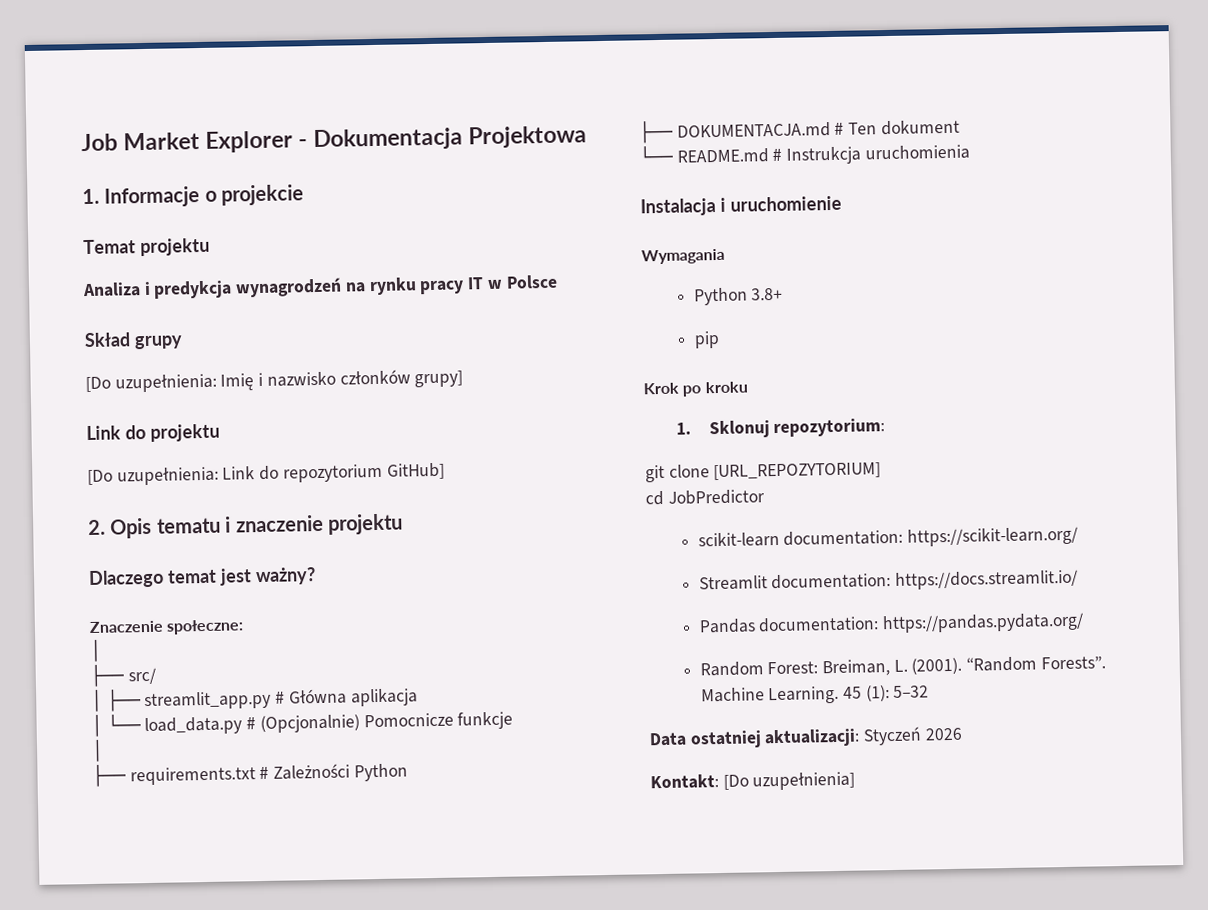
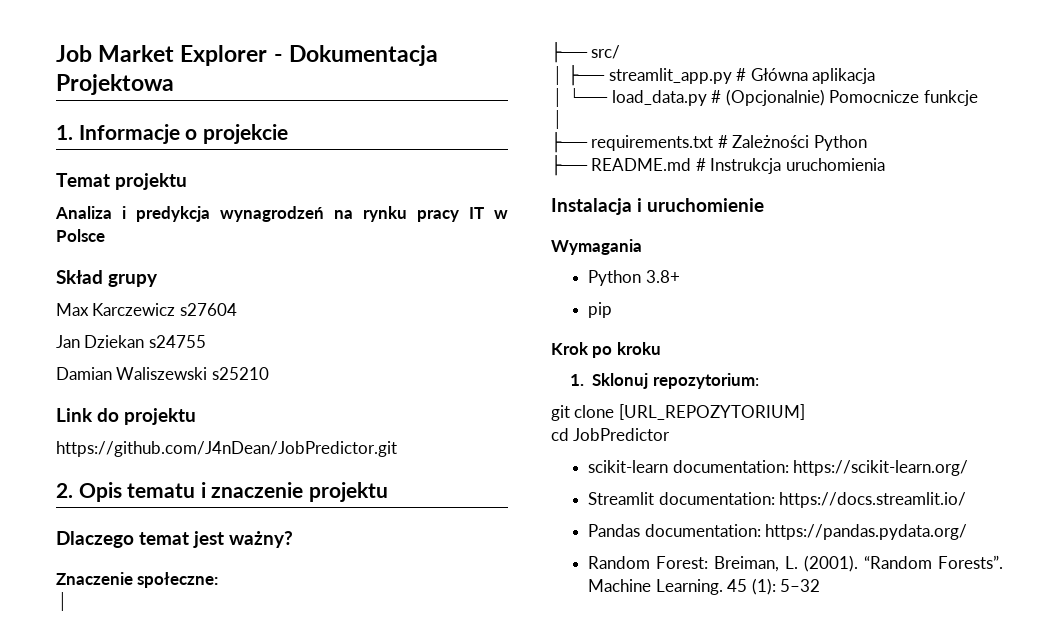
[85,369,464,393] [86,423,220,442] [87,462,445,486] [Do uzupełnienia: Imię i nazwisko członków grupy] // Link do projektu // [Do uzupełnienia: Link do repozytorium GitHub] -> [56,303,237,316] [56,335,206,348] [56,367,269,380] [56,408,196,425] [56,441,397,457] Max Karczewicz s27604 // Jan Dziekan s24755 // Damian Waliszewski s25210 // Link do projektu // https://github.com/J4nDean/JobPredictor.git
[676,119,960,139] [639,145,674,164] DOKUMENTACJA.md # Ten dokument // └── -> (588, 165) none
[649,726,963,749] [650,771,856,791] // Data ostatniej aktualizacji: Styczeń 2026 // Kontakt: [Do uzupełnienia] -> (821, 585) none

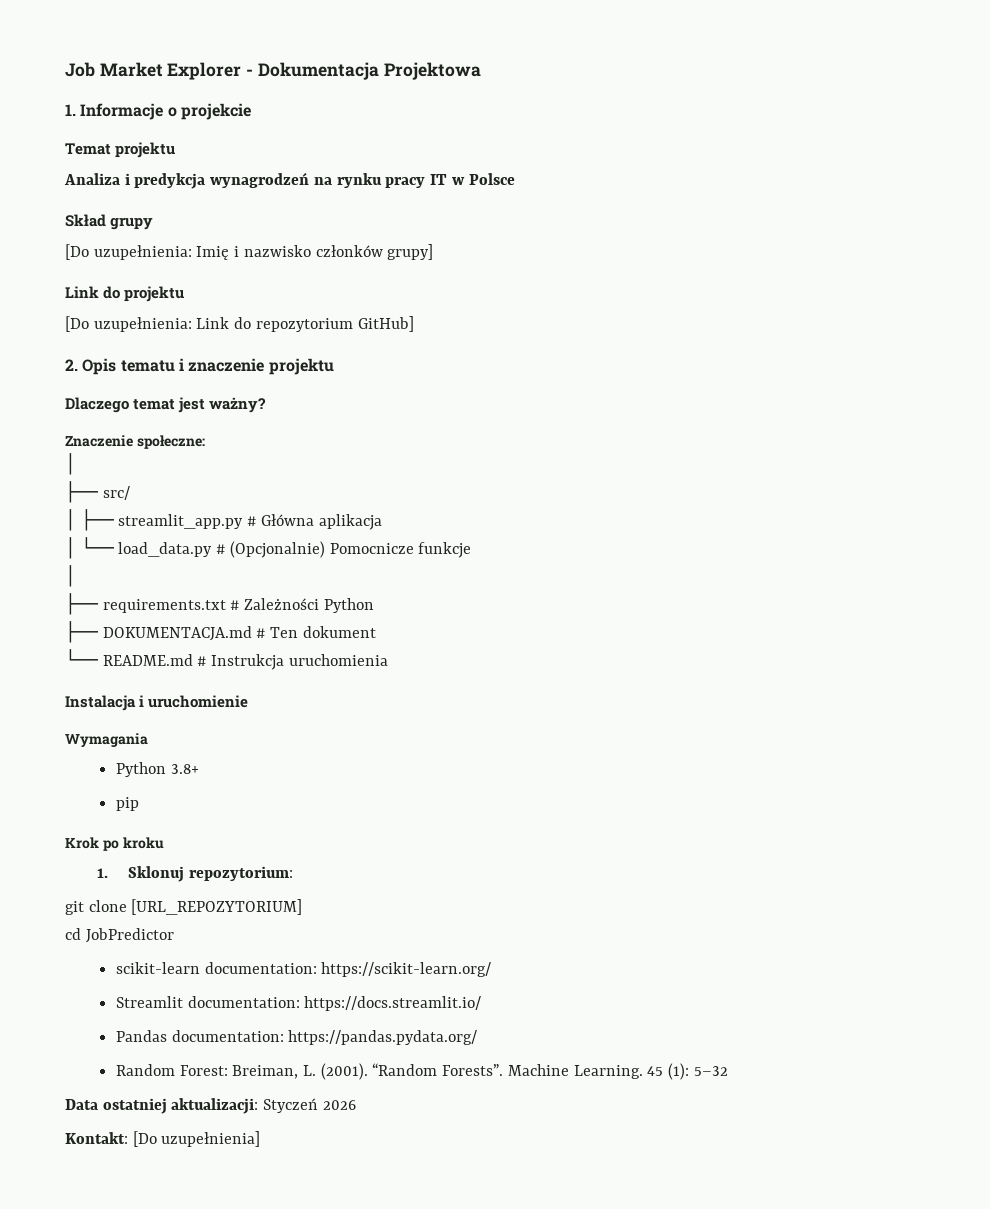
[56,303,237,316] [56,335,206,348] [56,367,269,380] [56,408,196,425] [56,441,397,457] Max Karczewicz s27604 // Jan Dziekan s24755 // Damian Waliszewski s25210 // Link do projektu // https://github.com/J4nDean/JobPredictor.git -> [65,244,434,260] [65,286,185,302] [65,316,414,332] [Do uzupełnienia: Imię i nazwisko członków grupy] // Link do projektu // [Do uzupełnienia: Link do repozytorium GitHub]
(588, 165) none -> [102,626,376,641] [65,649,99,666] DOKUMENTACJA.md # Ten dokument // └──
(821, 585) none -> [65,1098,356,1114] [65,1131,261,1147] // Data ostatniej aktualizacji: Styczeń 2026 // Kontakt: [Do uzupełnienia]

